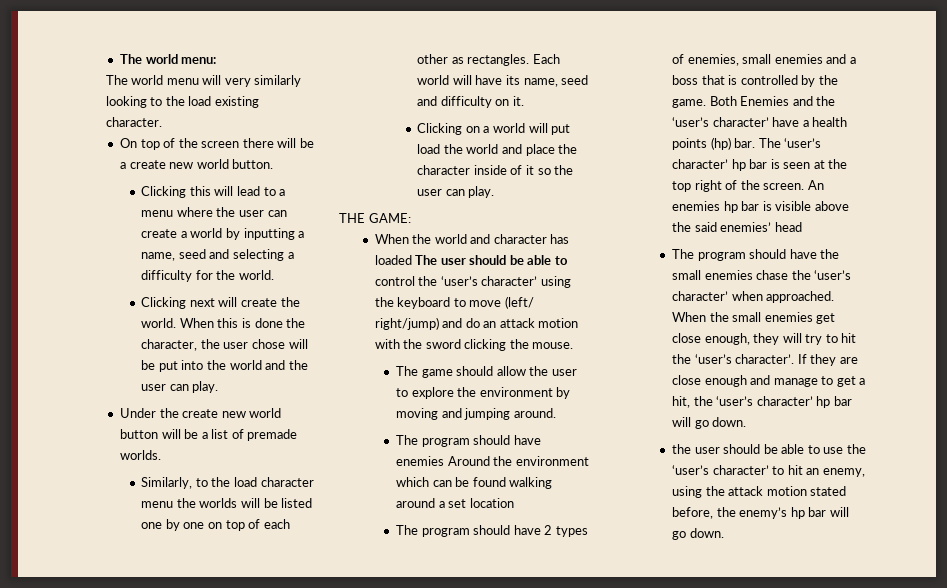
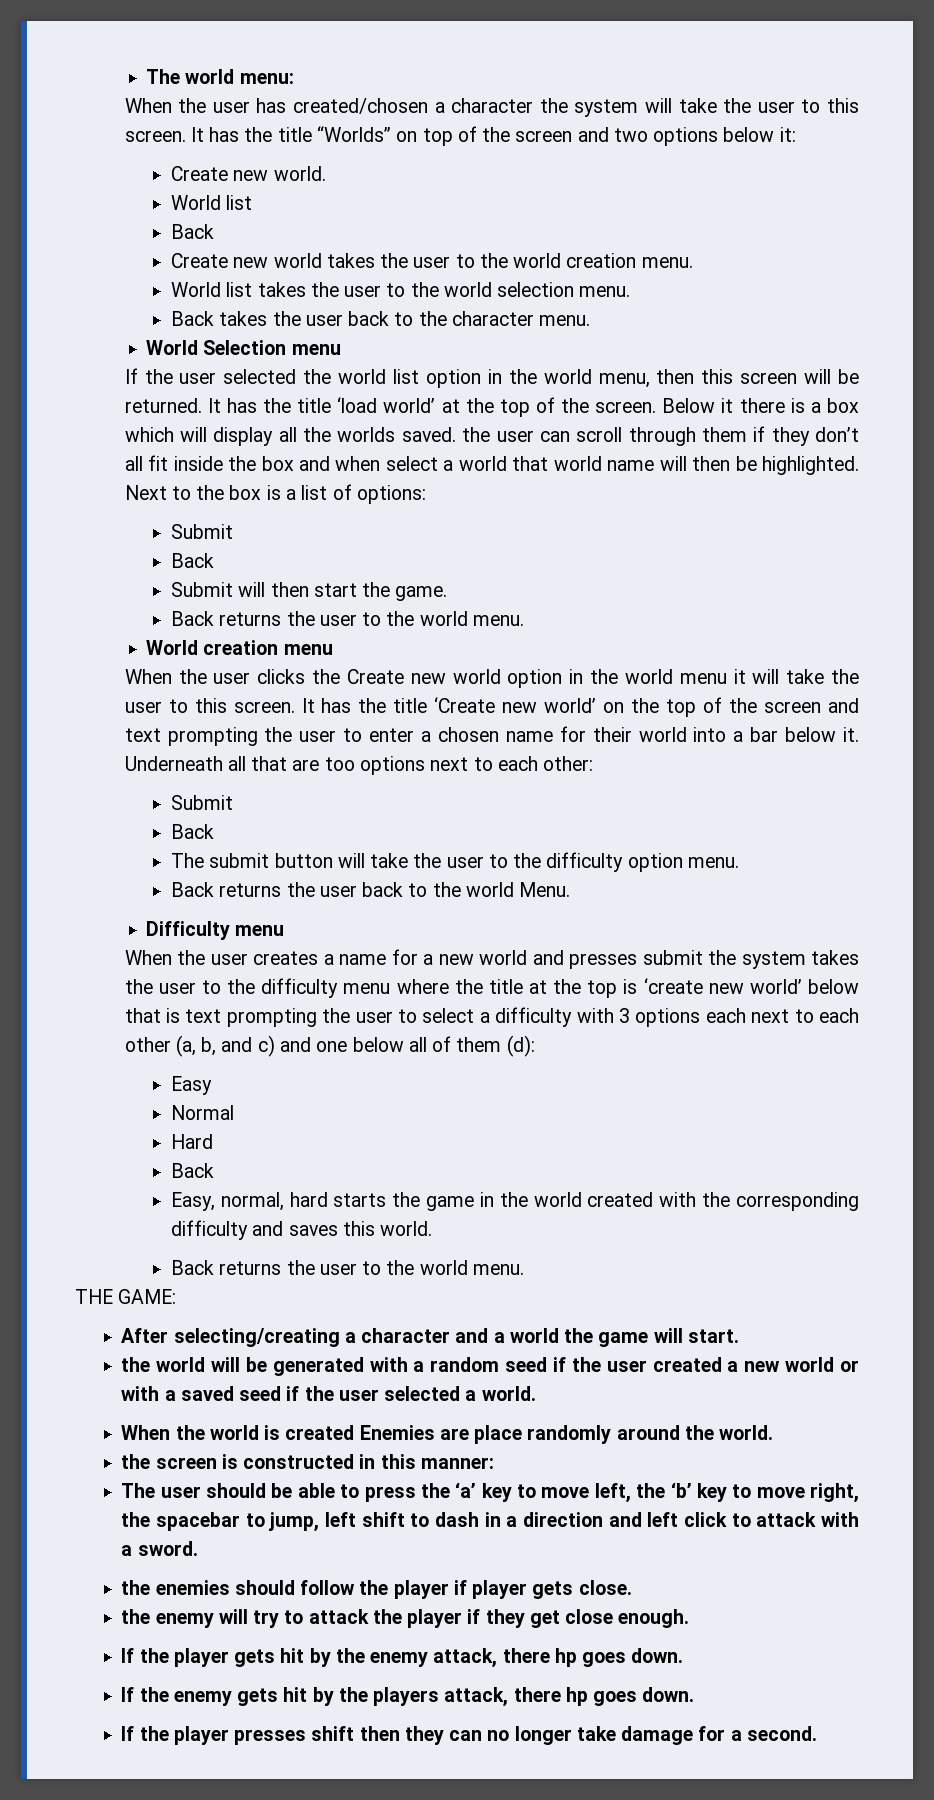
[105,75,302,87] [105,96,259,108] [105,117,162,127] [120,138,314,150] [120,159,274,169] [141,186,286,198] [141,207,287,217] [141,228,305,240] [141,249,294,261] [141,270,274,282] [141,297,300,309] [141,318,306,328] [141,339,308,351] [141,360,308,372] [141,381,219,393] [120,408,282,418] [120,429,298,441] [120,450,162,460] [141,477,314,489] [141,498,313,508] [141,519,290,531] [417,54,560,66] [417,75,589,87] [417,96,524,108] [417,123,571,135] [417,144,578,156] [417,165,574,175] [417,186,495,198] [339,213,411,223] [374,234,570,244] [374,255,412,265] The world menu will very similarly looking to the load existing character. // On top of the screen there will be a create new world button. // Clicking this will lead to a menu where the user can create a world by inputting a name, seed and selecting a difficulty for the world. // Clicking next will create the world. When this is done the character, the user chose will be put into the world and the user can play. // Under the create new world button will be a list of premade worlds. // Similarly, to the load character menu the worlds will be listed one by one on top of each other as rectangles. Each world will have its name, seed and difficulty on it. // Clicking on a world will put load the world and place the character inside of it so the user can play. // THE GAME: // When the world and character has loaded -> [124,98,859,117] [124,126,796,146] [170,166,326,181] [170,195,253,210] [170,224,214,239] [170,253,693,268] [170,282,631,297] [170,311,591,326] [146,340,341,355] [124,368,859,388] [124,397,859,417] [124,426,859,446] [124,455,859,475] [124,484,426,504] [170,524,233,539] [170,553,214,568] [170,582,448,601] [170,611,524,626] [146,640,333,655] [124,669,859,688] [124,697,859,717] [124,726,859,746] [124,756,594,775] [170,795,233,810] [170,824,214,839] [170,852,739,872] [170,882,571,897] [146,921,285,940] [124,949,859,969] [124,978,859,998] [124,1007,859,1027] [124,1035,535,1057] [170,1076,212,1095] [170,1105,234,1120] [170,1134,213,1149] [170,1163,214,1178] [170,1192,860,1211] [170,1220,433,1240] [170,1260,524,1275] [75,1289,177,1304] [121,1328,739,1347] [121,1357,860,1376] [121,1386,536,1401] [121,1425,774,1444] [121,1454,494,1469] When the user has created/chosen a character the system will take the user to this screen. It has the title “Worlds” on top of the screen and two options below it: // Create new world. // World list // Back // Create new world takes the user to the world creation menu. // World list takes the user to the world selection menu. // Back takes the user back to the character menu. // World Selection menu // If the user selected the world list option in the world menu, then this screen will be returned. It has the title ‘load world’ at the top of the screen. Below it there is a box which will display all the worlds saved. the user can scroll through them if they don’t all fit inside the box and when select a world that world name will then be highlighted. Next to the box is a list of options: // Submit // Back // Submit will then start the game. // Back returns the user to the world menu. // World creation menu // When the user clicks the Create new world option in the world menu it will take the user to this screen. It has the title ‘Create new world’ on the top of the screen and text prompting the user to enter a chosen name for their world into a bar below it. Underneath all that are too options next to each other: // Submit // Back // The submit button will take the user to the difficulty option menu. // Back returns the user back to the world Menu. // Difficulty menu // When the user creates a name for a new world and presses submit the system takes the user to the difficulty menu where the title at the top is ‘create new world’ below that is text prompting the user to select a difficulty with 3 options each next to each other (a, b, and c) and one below all of them (d): // Easy // Normal // Hard // Back // Easy, normal, hard starts the game in the world created with the corresponding difficulty and saves this world. // Back returns the user to the world menu. // THE GAME: // After selecting/creating a character and a world the game will start. // the world will be generated with a random seed if the user created a new world or with a saved seed if the user selected a world. // When the world is created Enemies are place randomly around the world. // the screen is constructed in this manner: //
[374,276,571,288] [374,296,534,309] [374,317,579,330] [374,339,574,351] [396,366,577,378] [396,387,571,399] [396,408,556,420] [396,435,541,447] [396,456,589,466] [396,477,553,489] [396,498,514,508] [396,525,588,537] [672,54,856,66] [672,75,838,87] [672,96,836,108] [672,117,848,127] [672,137,822,150] [672,159,848,171] [672,180,824,192] [672,201,849,213] [672,222,802,232] [672,249,840,261] [672,270,852,280] [672,291,835,303] [672,312,836,324] [672,333,857,345] [672,354,858,366] [672,375,866,387] [672,396,852,408] [672,417,747,429] [672,444,866,454] [672,465,865,477] [672,486,847,498] [672,507,849,519] [672,528,724,540] control the ‘user’s character’ using the keyboard to move (left/ right/jump) and do an attack motion with the sword clicking the mouse. // The game should allow the user to explore the environment by moving and jumping around. // The program should have enemies Around the environment which can be found walking around a set location // The program should have 2 types of enemies, small enemies and a boss that is controlled by the game. Both Enemies and the ‘user’s character’ have a health points (hp) bar. The ‘user’s character’ hp bar is seen at the top right of the screen. An enemies hp bar is visible above the said enemies’ head // The program should have the small enemies chase the ‘user’s character’ when approached. When the small enemies get close enough, they will try to hit the ‘user’s character’. If they are close enough and manage to get a hit, the ‘user’s character’ hp bar will go down. // the user should be able to use the ‘user’s character’ to hit an enemy, using the attack motion stated before, the enemy’s hp bar will go down. -> [364,1482,859,1503] [121,1512,860,1532] [121,1541,198,1556] [121,1580,632,1599] [121,1609,690,1628] [121,1648,684,1668] [121,1687,695,1707] [121,1726,817,1745] press the ‘a’ key to move left, the ‘b’ key to move right, the spacebar to jump, left shift to dash in a direction and left click to attack with a sword. // the enemies should follow the player if player gets close. // the enemy will try to attack the player if they get close enough. // If the player gets hit by the enemy attack, there hp goes down. // If the enemy gets hit by the players attack, there hp goes down. // If the player presses shift then they can no longer take damage for a second.

